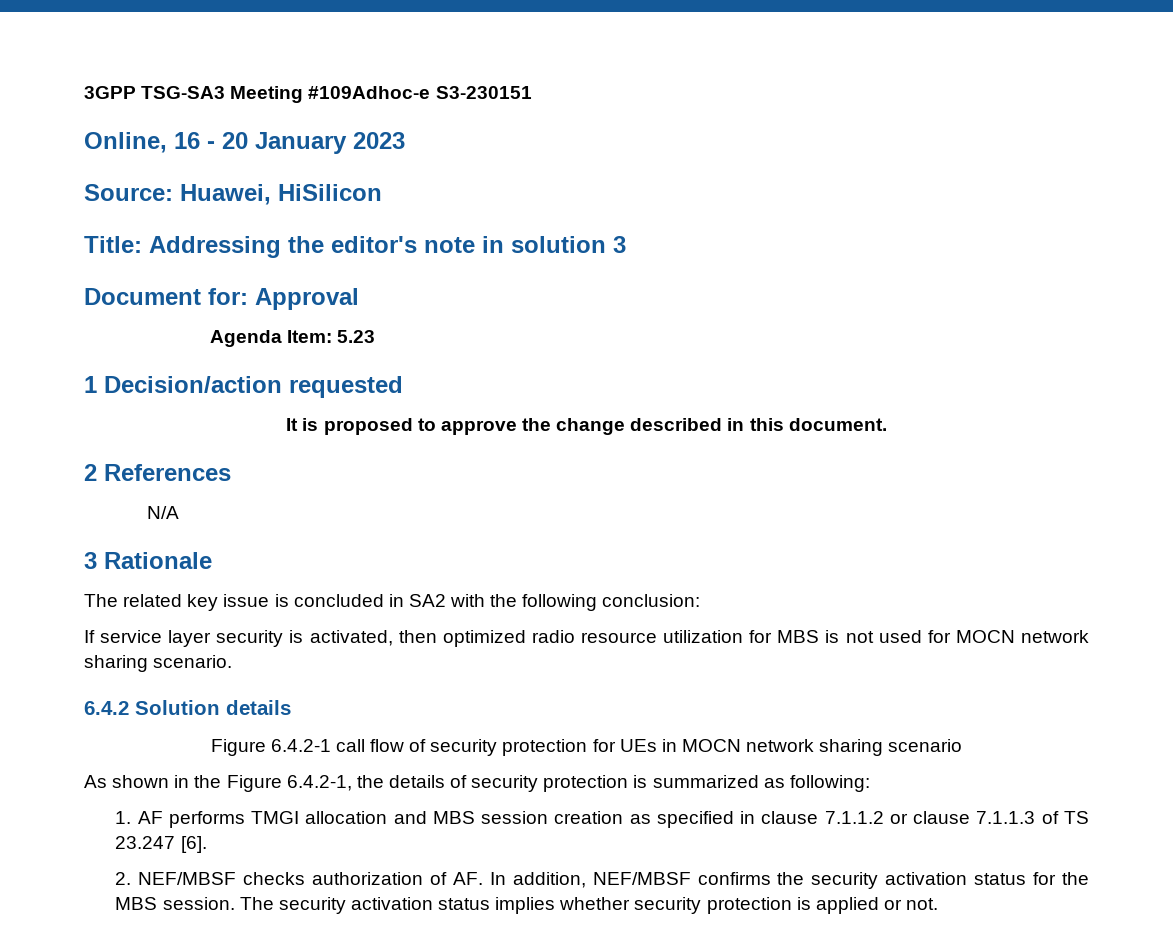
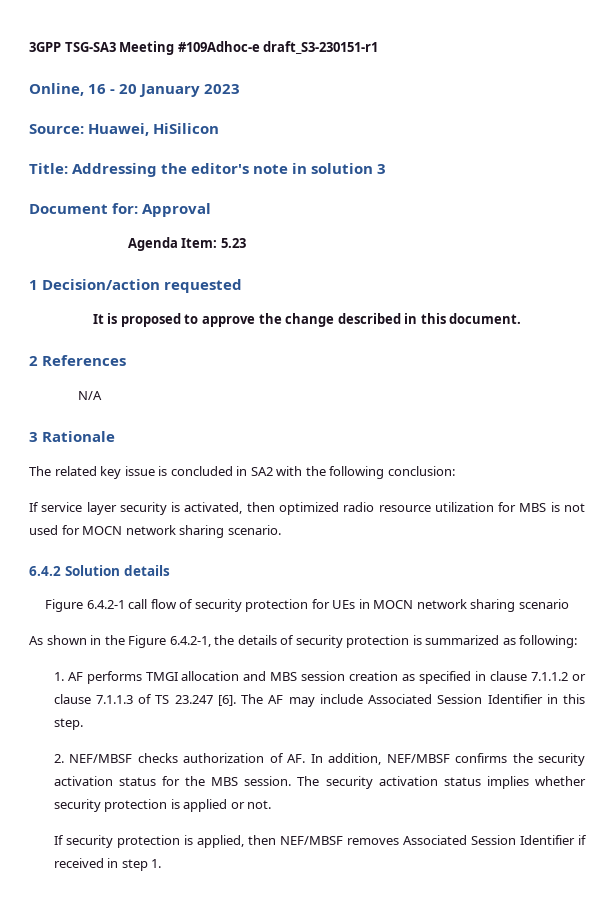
[435,86,532,99] S3-230151 -> [263,41,379,54] draft_S3-230151-r1
(207, 844) none -> [241,694,585,707] [53,718,83,730] The AF may include Associated Session Identifier in this step.
(939, 904) none -> [53,835,587,848] [53,858,162,871] // If security protection is applied, then NEF/MBSF removes Associated Session Identifier if received in step 1.

